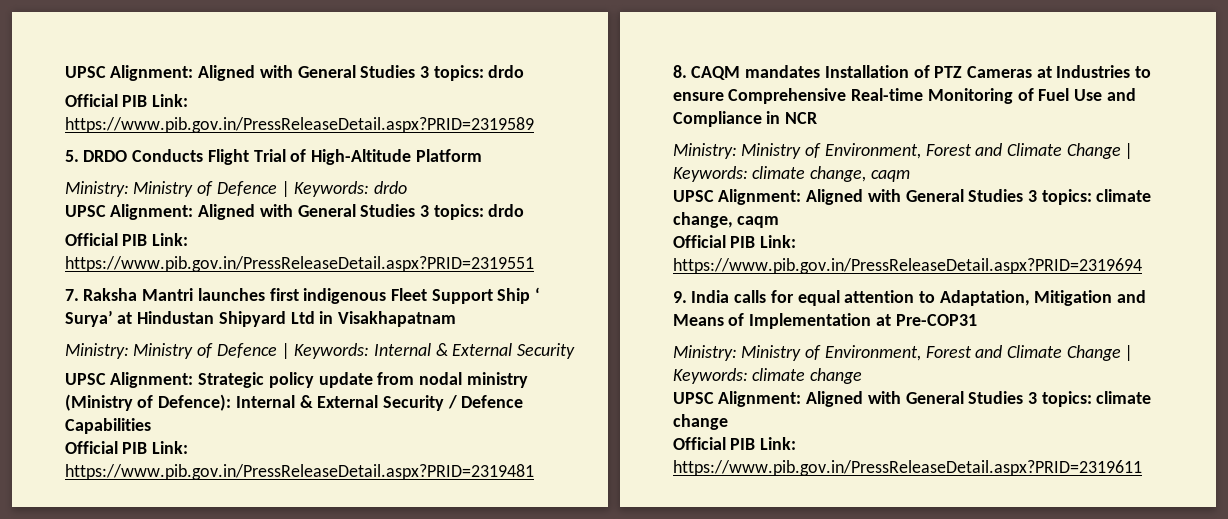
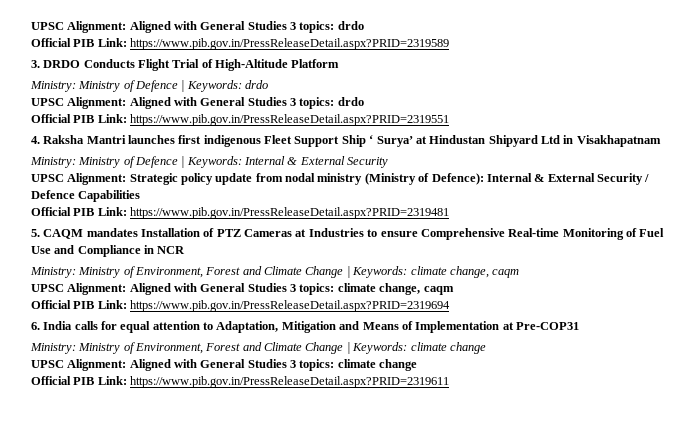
[64,150,79,162] 5. -> [30,60,40,68] 3.
[64,289,79,301] 7. -> [30,136,40,144] 4.
[672,65,687,78] 8. -> [30,229,40,237] 5.
[672,291,687,303] 9. -> [30,322,40,330] 6.

